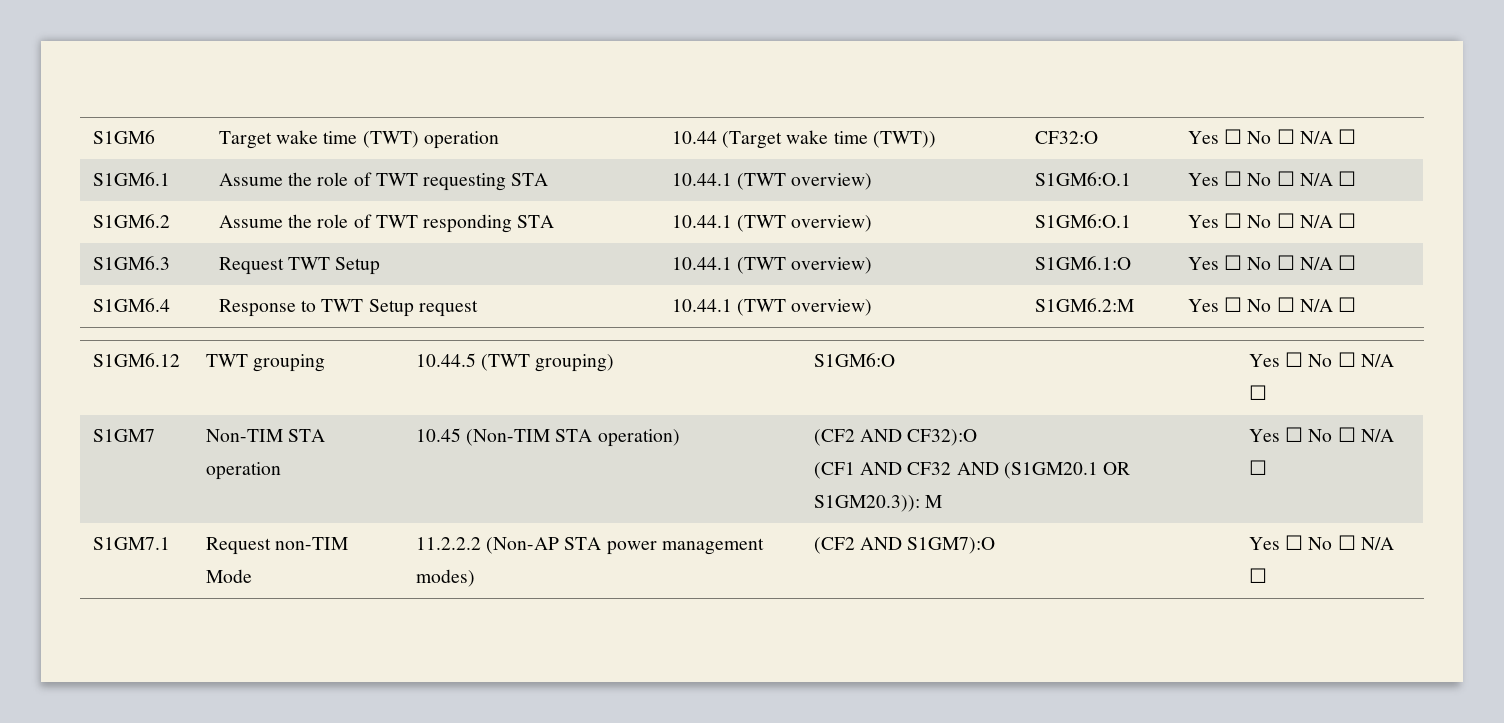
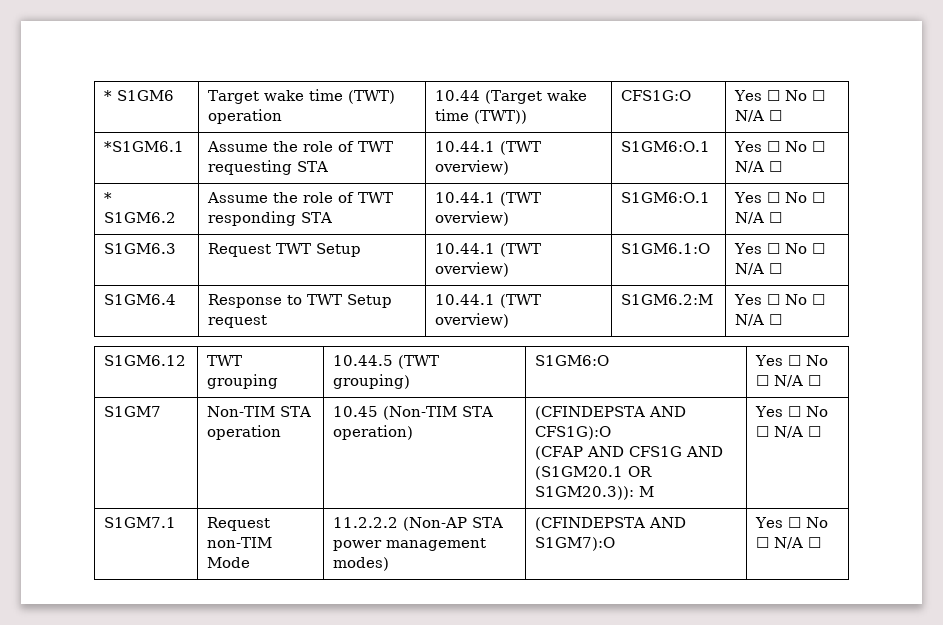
(92, 137) none -> [104,90,113,101] *
[1034,131,1098,144] [1187,129,1357,144] [92,172,170,186] CF32:O | Yes ☐ No ☐ N/A ☐ // S1GM6.1 -> [621,90,692,101] [734,90,826,101] [735,110,783,122] [104,141,185,152] CFS1G:O | Yes ☐ No ☐ N/A ☐ // *S1GM6.1
(1357, 178) none -> [104,192,113,203] *
[813,429,978,446] [813,462,952,479] (CF2 AND CF32):O // (CF1 AND CF32 -> [535,406,687,420] [535,426,612,440] [535,446,683,460] (CFINDEPSTA AND CFS1G):O // (CFAP AND CFS1G
[813,537,855,554] (CF2 -> [535,517,646,531] (CFINDEPSTA

